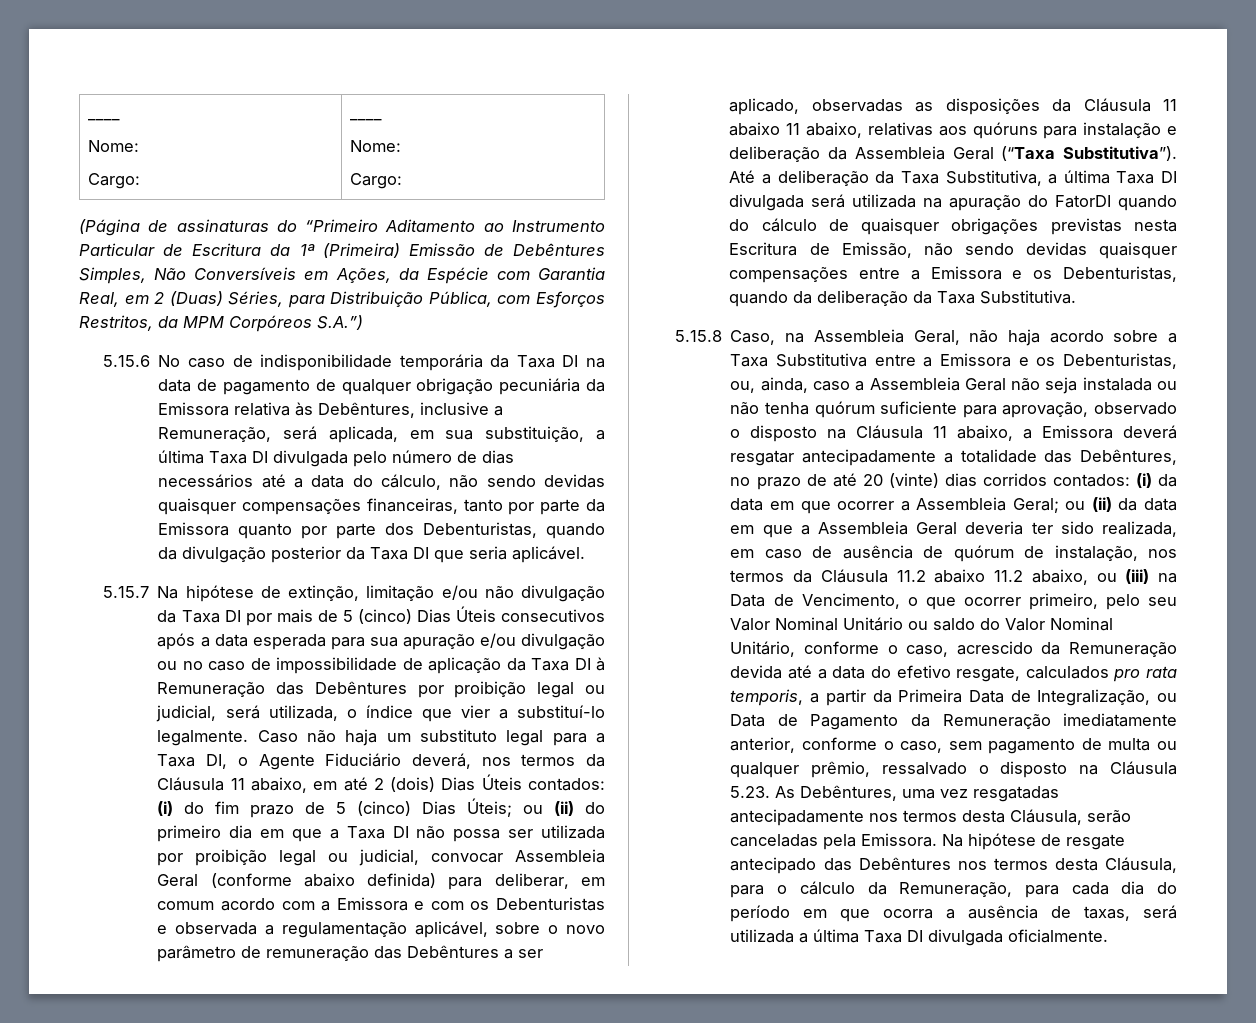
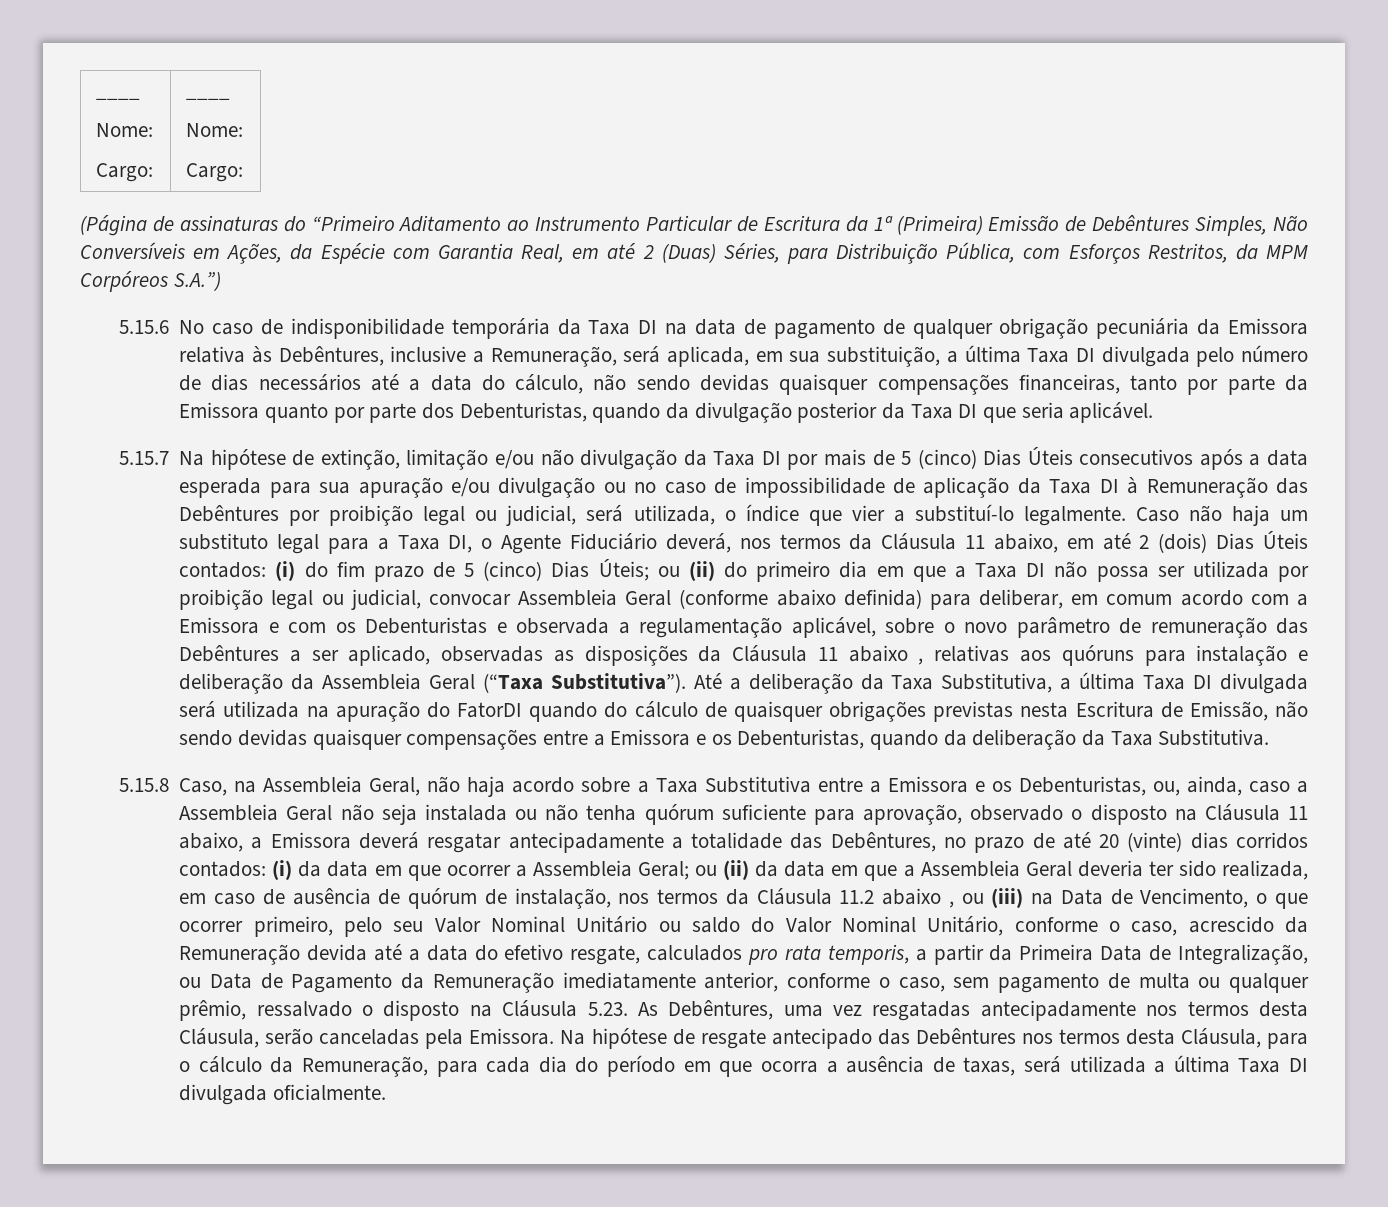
(149, 299) none -> [607,243,637,259] até
[786,122,863,138] 11 abaixo, -> [918,658,924,665] ,
[994,569,1088,585] 11.2 abaixo, -> [948,901,954,908] ,

